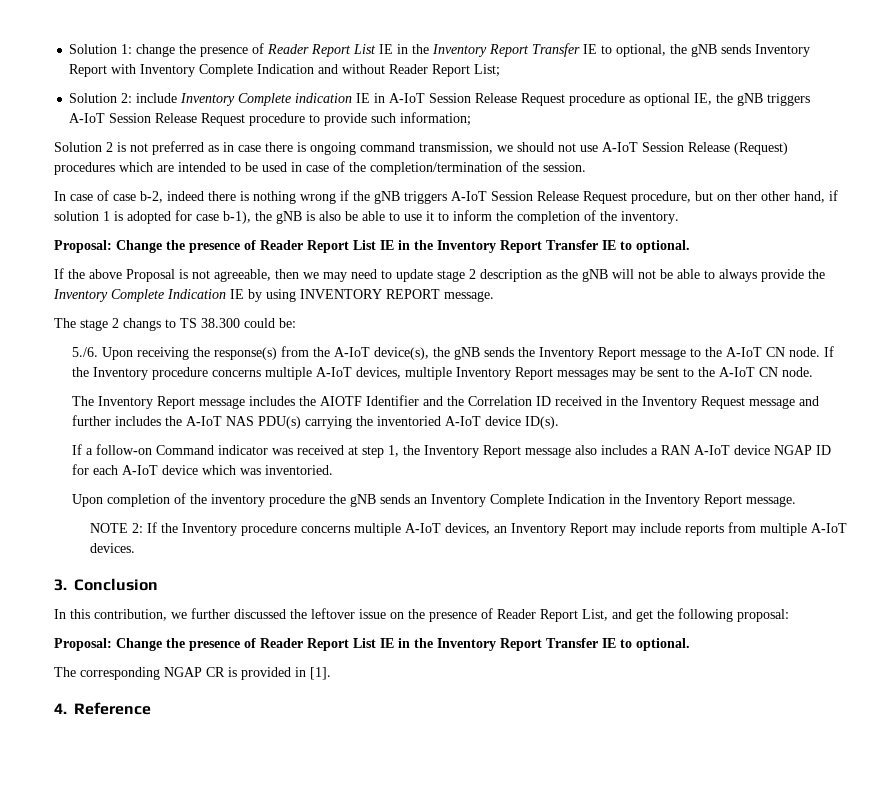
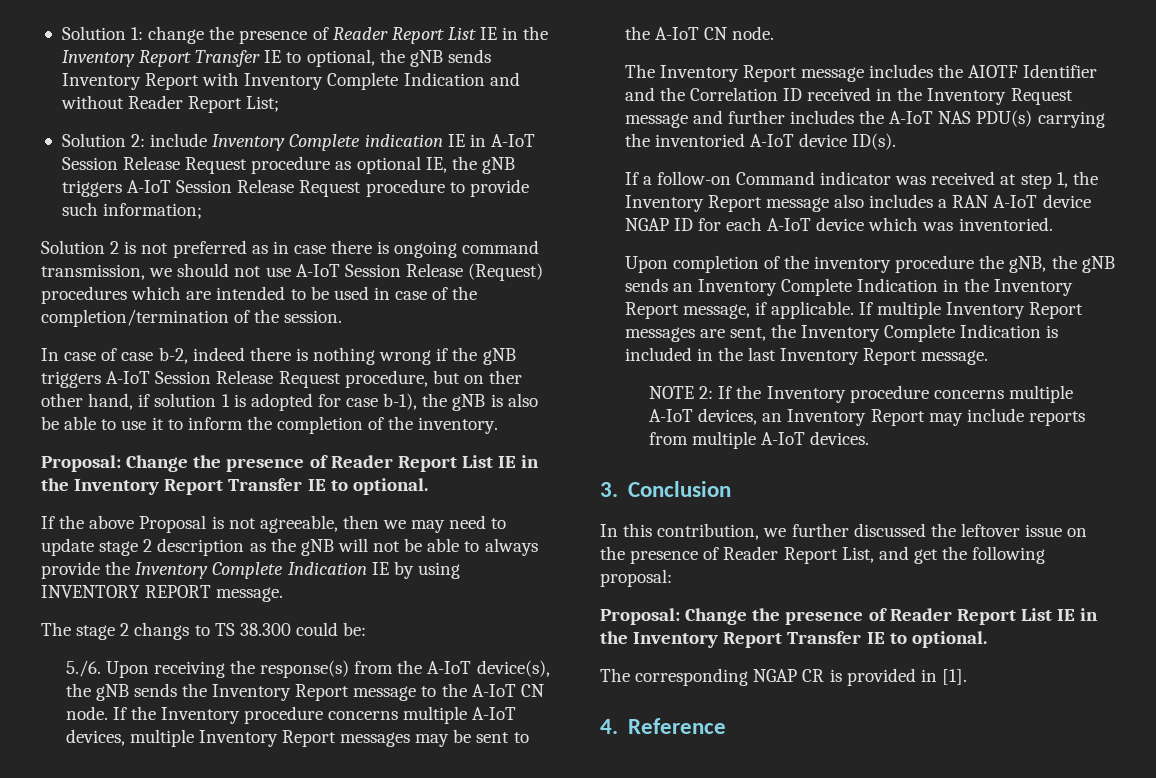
(346, 499) none -> [1009,255,1077,273] gNB, the
(742, 500) none -> [682,301,1084,319] [624,324,1059,342] [624,347,918,365] message, if applicable. If multiple Inventory Report messages are sent, the Inventory Complete Indication is included in the last Inventory Report

